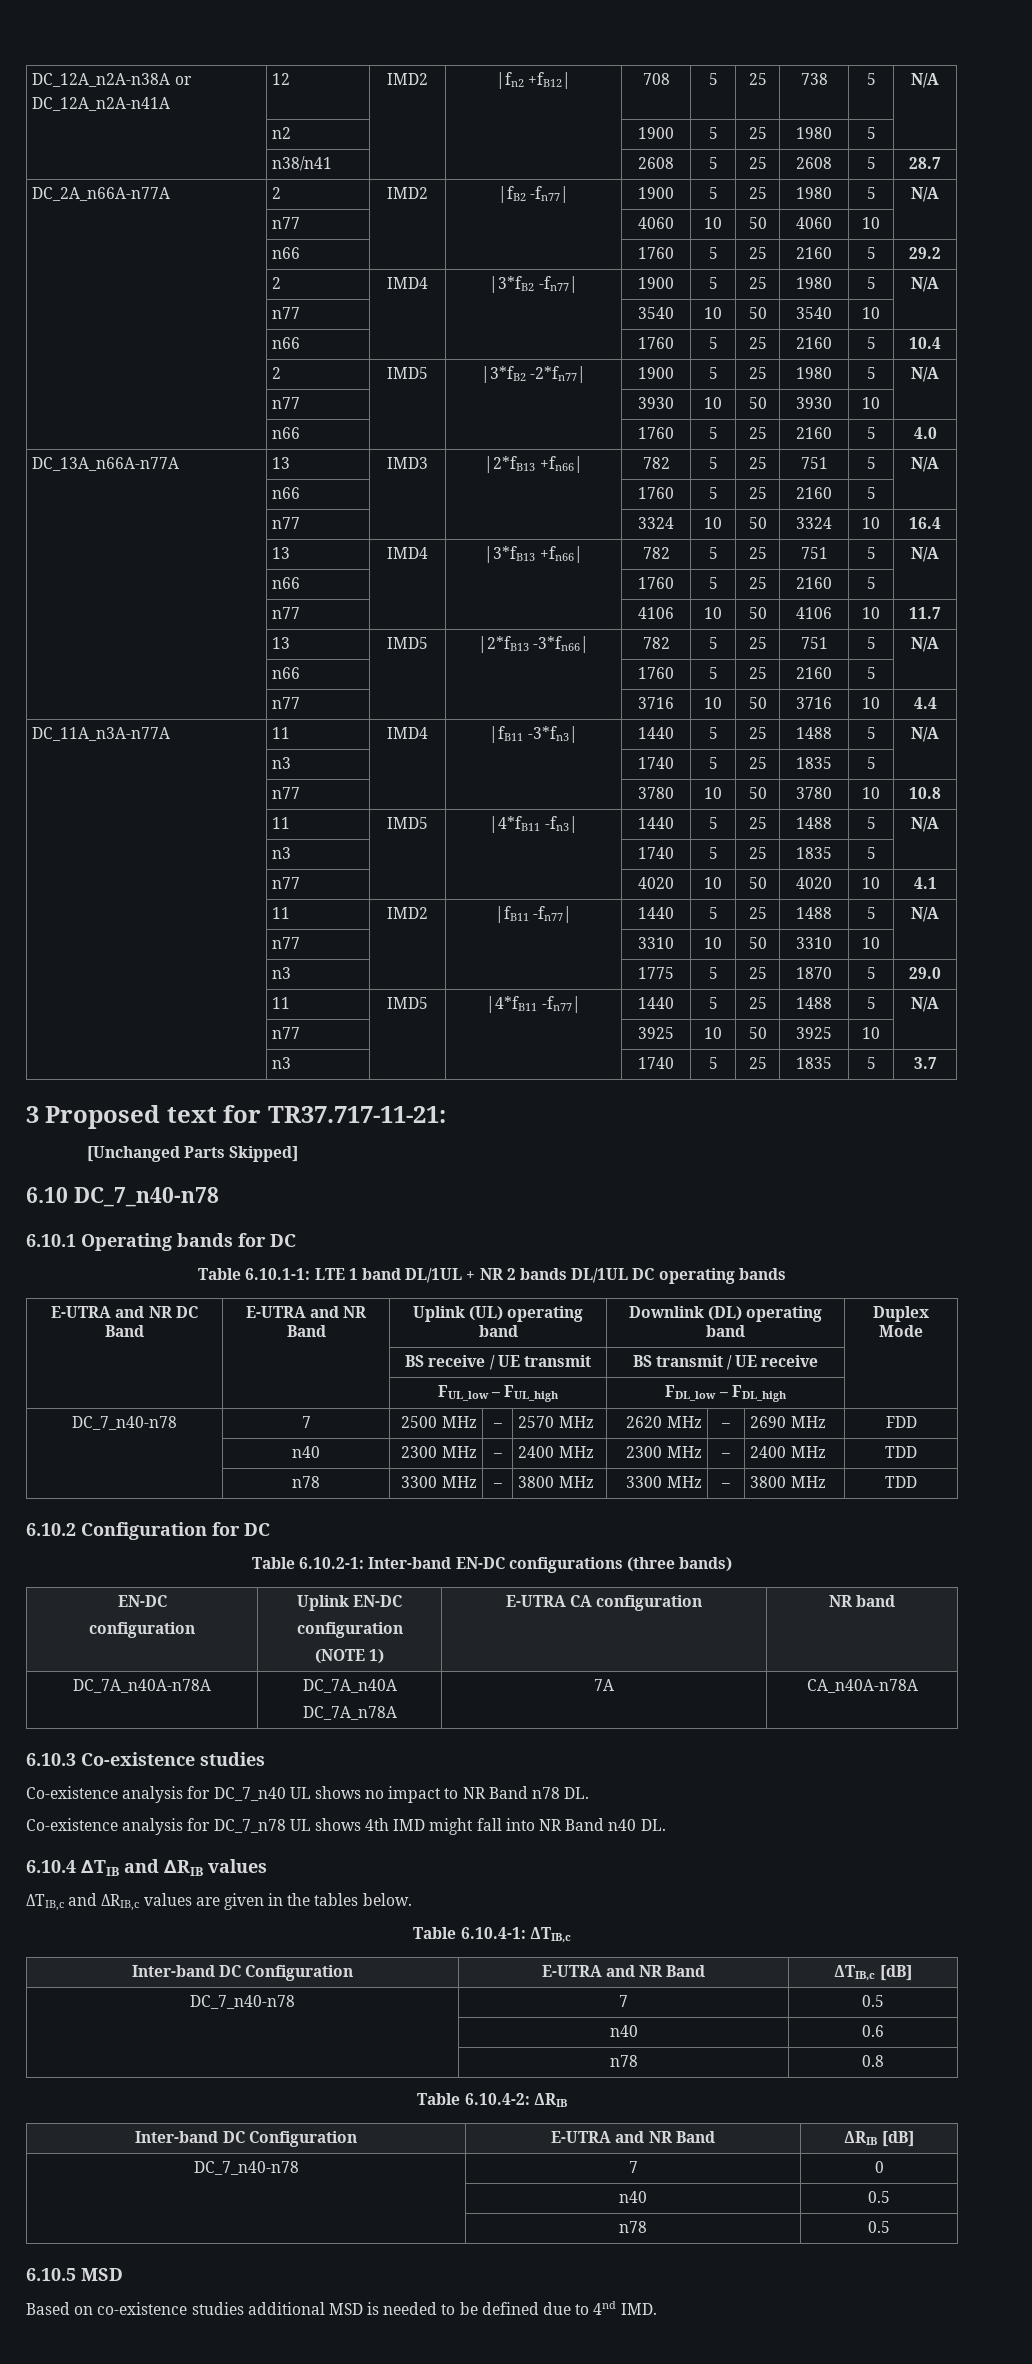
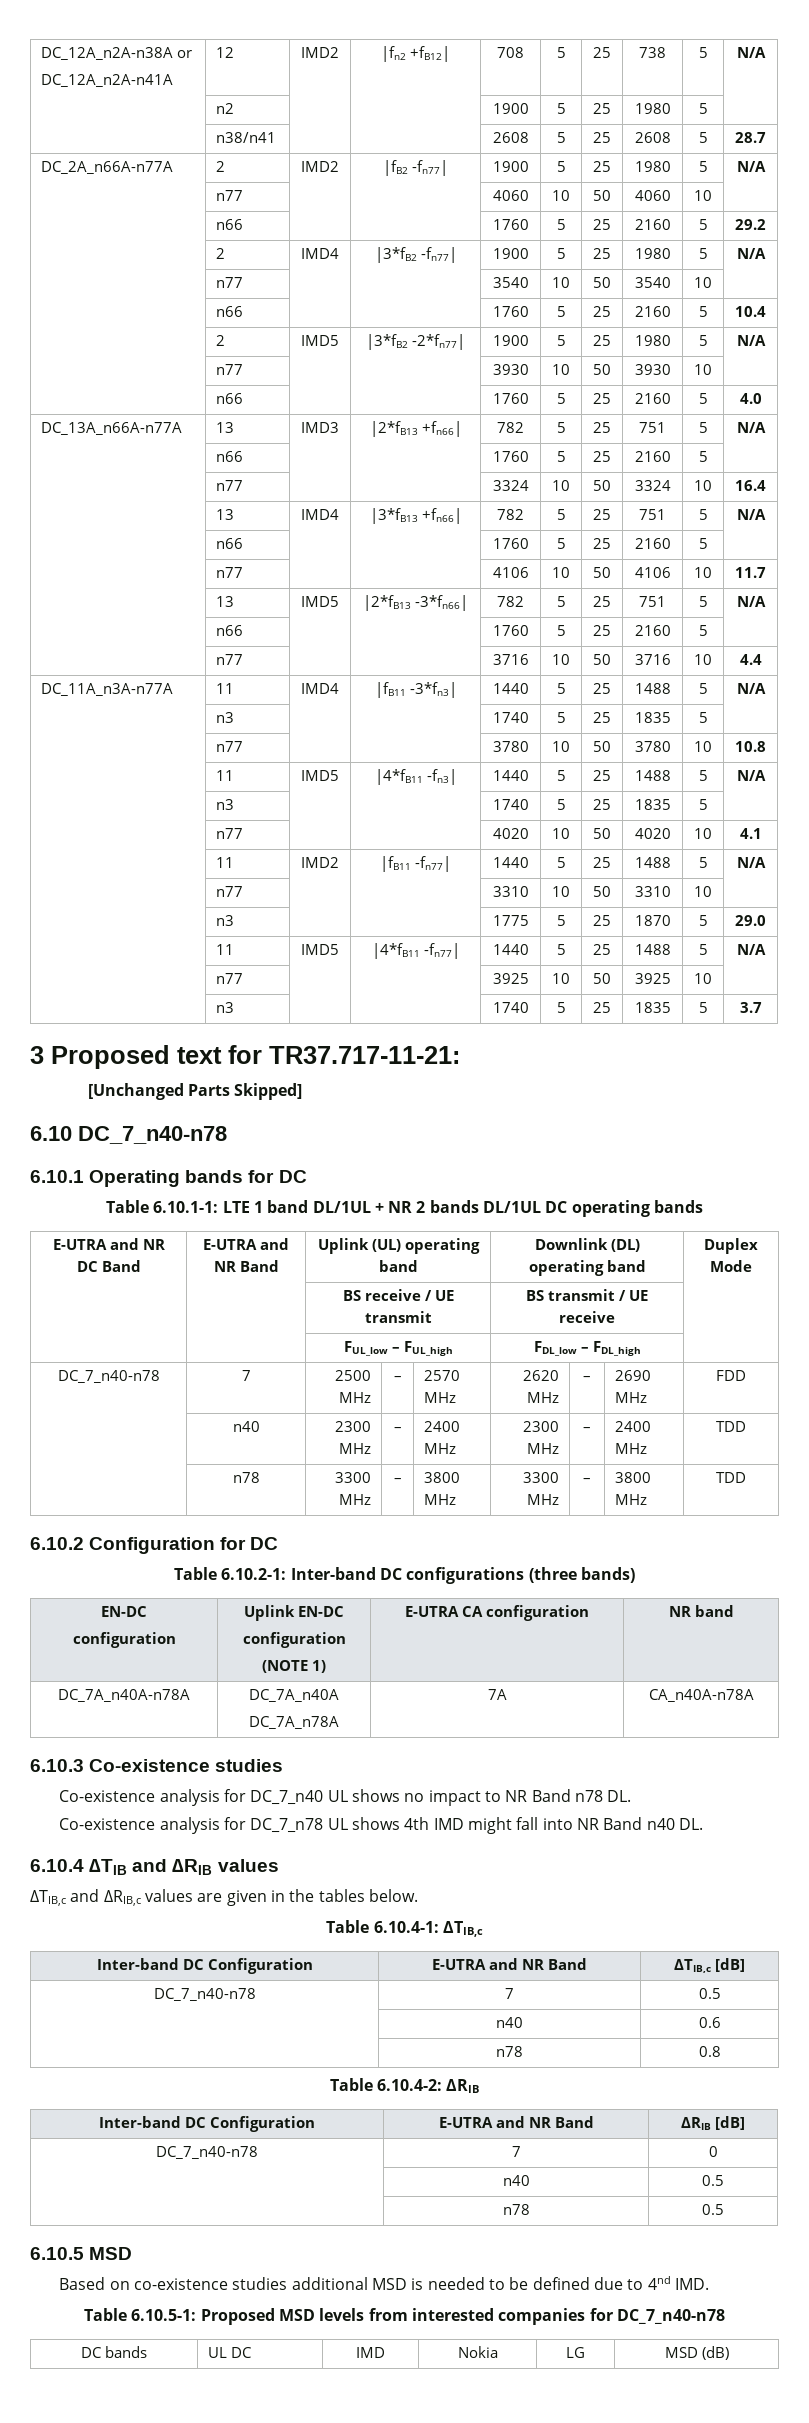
[455,1557,505,1569] EN-DC -> [379,1568,402,1580] DC
(657, 2309) none -> [84,2308,725,2325] [81,2346,147,2358] [208,2347,253,2358] [356,2347,385,2358] [457,2346,498,2358] [566,2347,585,2358] [664,2346,729,2360] // Table 6.10.5-1: Proposed MSD levels from interested companies for DC_7_n40-n78 // DC bands | UL DC | IMD | Nokia | LG | MSD (dB)

